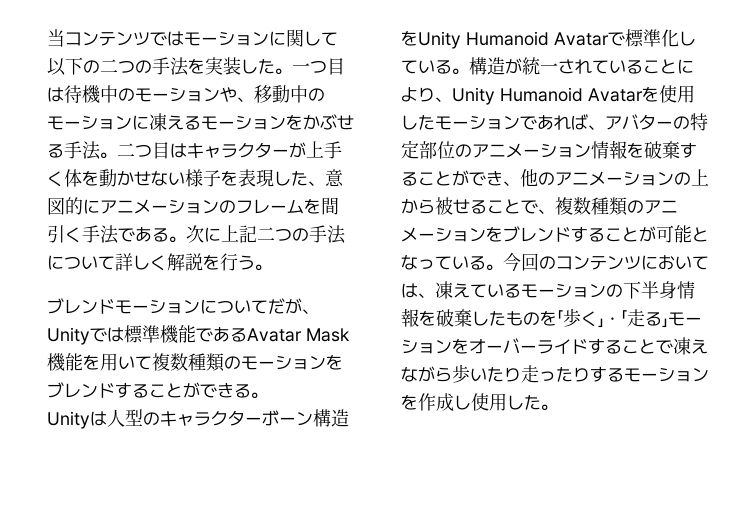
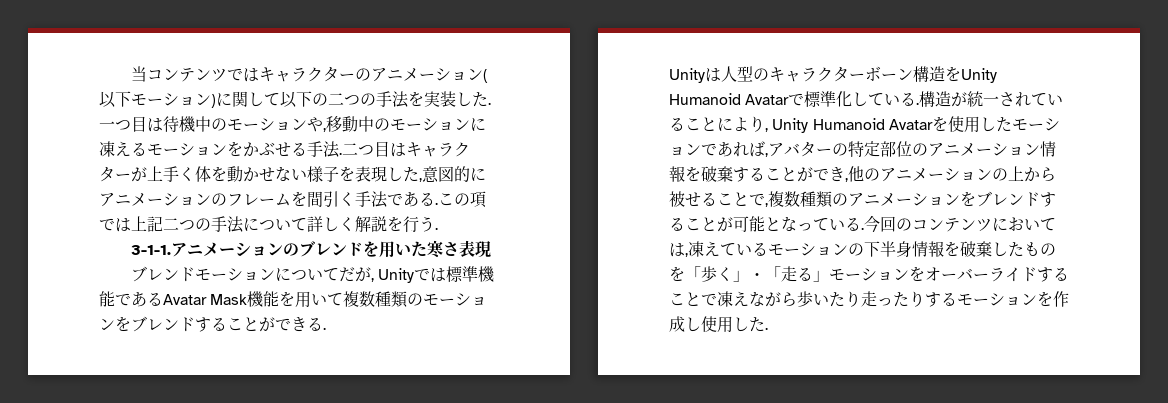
[184,31,269,46] モーション -> [258,66,488,83] [99,91,216,108] キャラクターのアニメーション(以下モーション)
[275,68,292,75] 。 -> [488,102,491,105] .
[237,97,254,102] 、 -> [323,128,326,132] ,
[100,152,117,159] 。 -> [339,152,342,155] .
[308,181,325,186] 、 -> [419,178,422,182] ,
[169,225,221,243] 。次に -> [435,191,486,208] [99,218,131,232] .この項では
[255,264,272,271] 。 -> [435,227,438,230] [130,240,491,259] . // 3-1-1.アニメーションのブレンドを用いた寒さ表現
[302,309,319,314] 、 -> [370,278,374,282] ,
[251,392,268,399] 。 -> [323,327,326,330] .
[452,68,469,75] 。 -> [916,102,920,105] .
[435,97,452,102] 、 -> [765,128,768,132] ,
[588,125,605,130] 、 -> [765,153,768,157] ,
[503,181,520,186] 、 -> [845,178,848,182] ,
[538,209,555,214] 、 -> [765,203,768,207] ,
[486,264,503,271] 。 -> [861,227,864,230] .
[418,293,435,298] 、 -> [685,253,688,257] ,
[541,404,558,411] 。 -> [765,327,768,330] .

